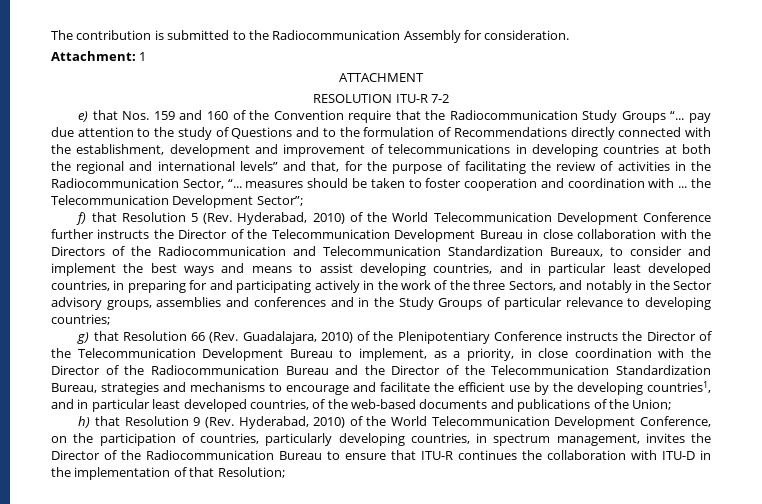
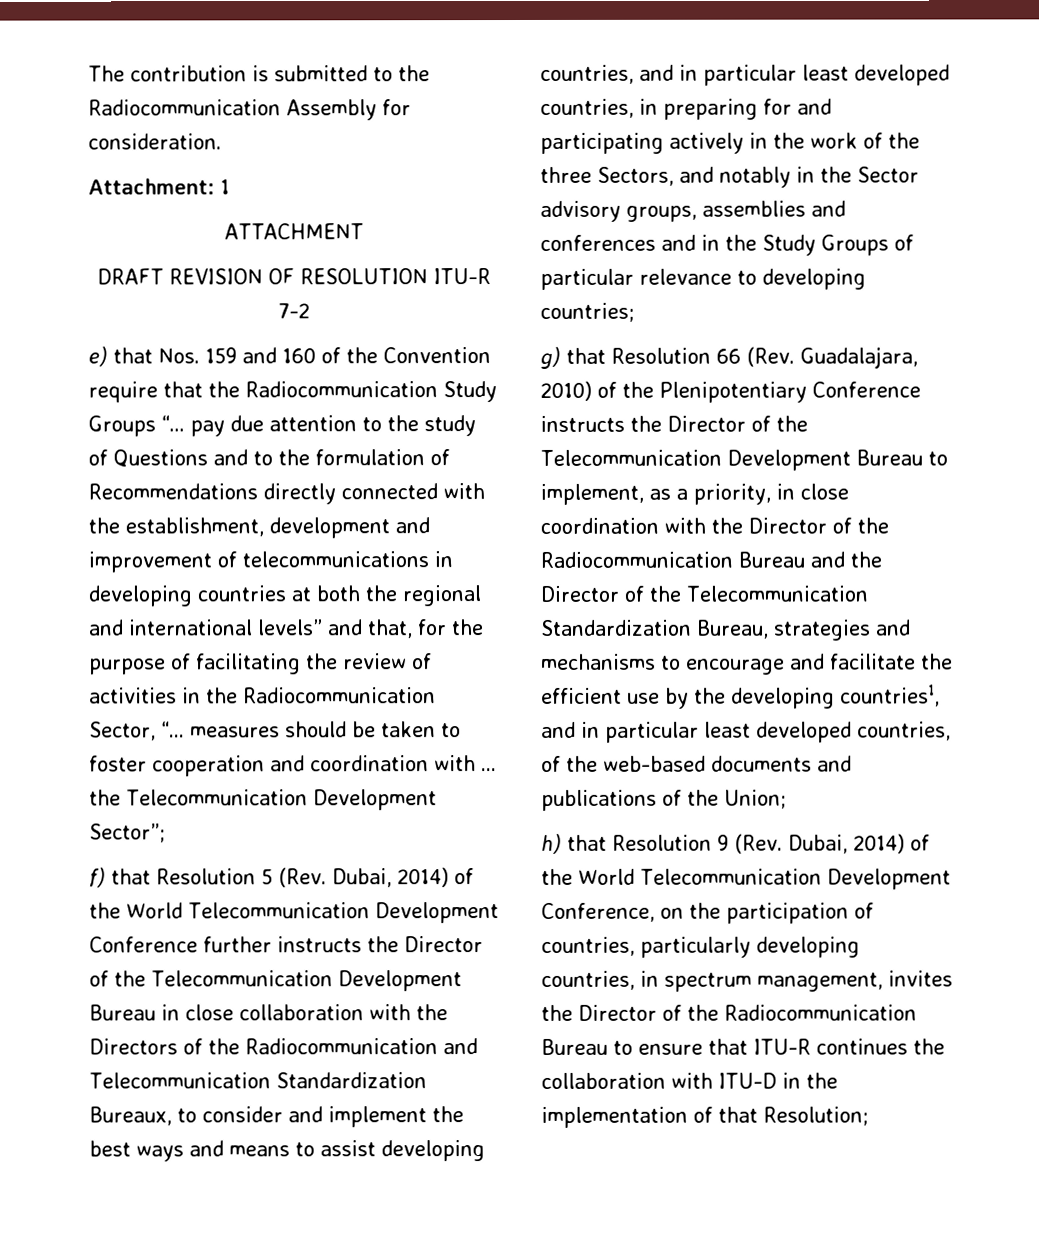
(424, 77) none -> [97,268,295,285] DRAFT REVISION OF
[237,212,345,225] Hyderabad, 2010) -> [332,867,449,888] Dubai, 2014)
[238,416,346,429] Hyderabad, 2010) -> [787,833,905,854] Dubai, 2014)

